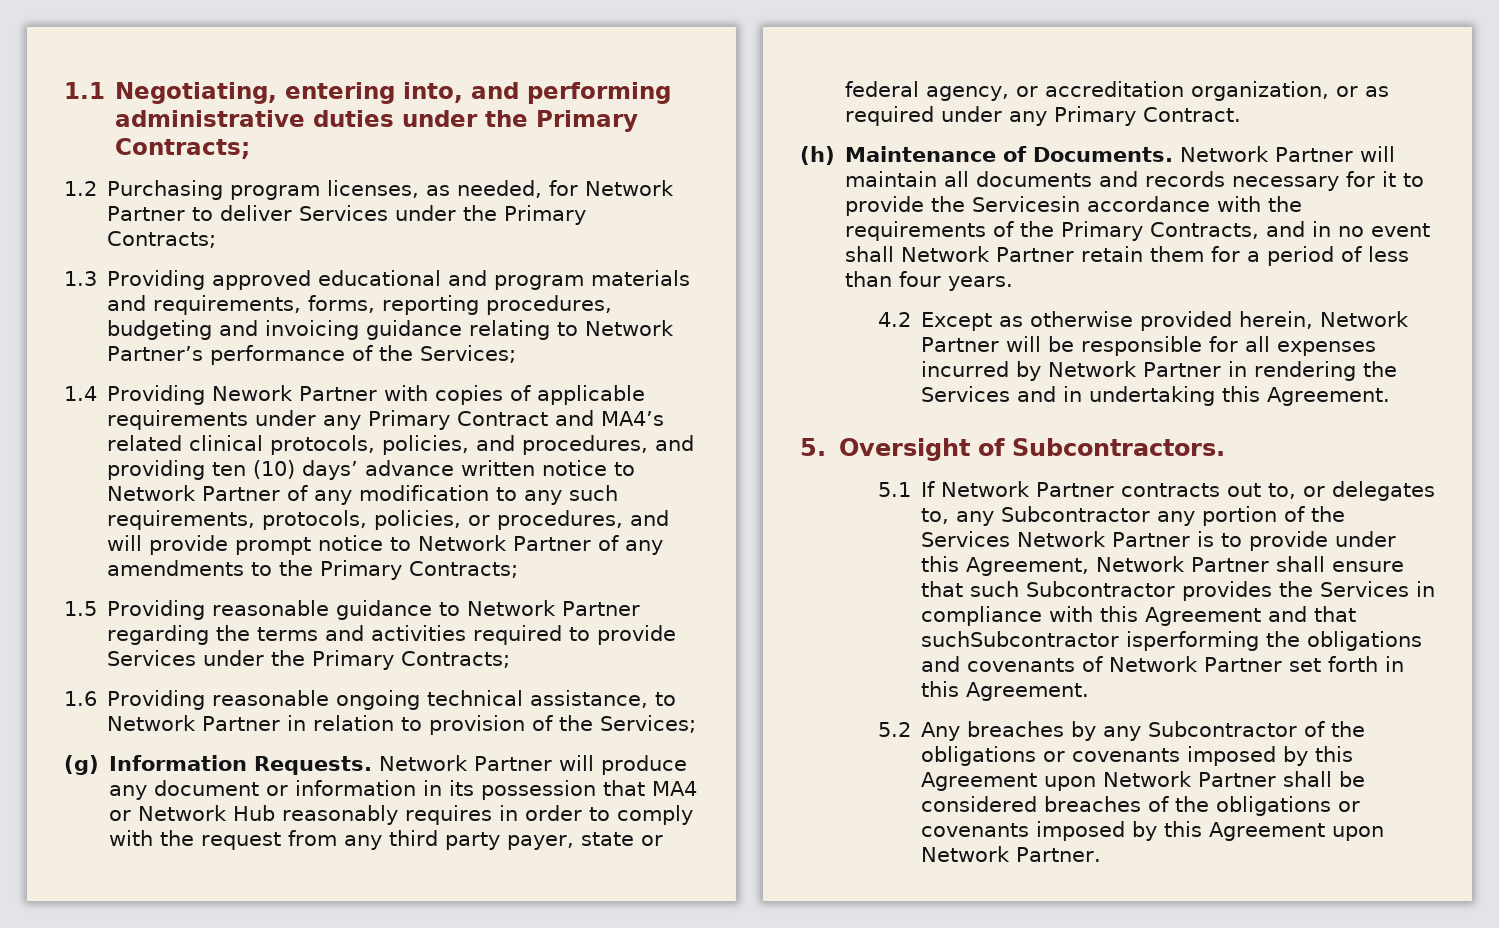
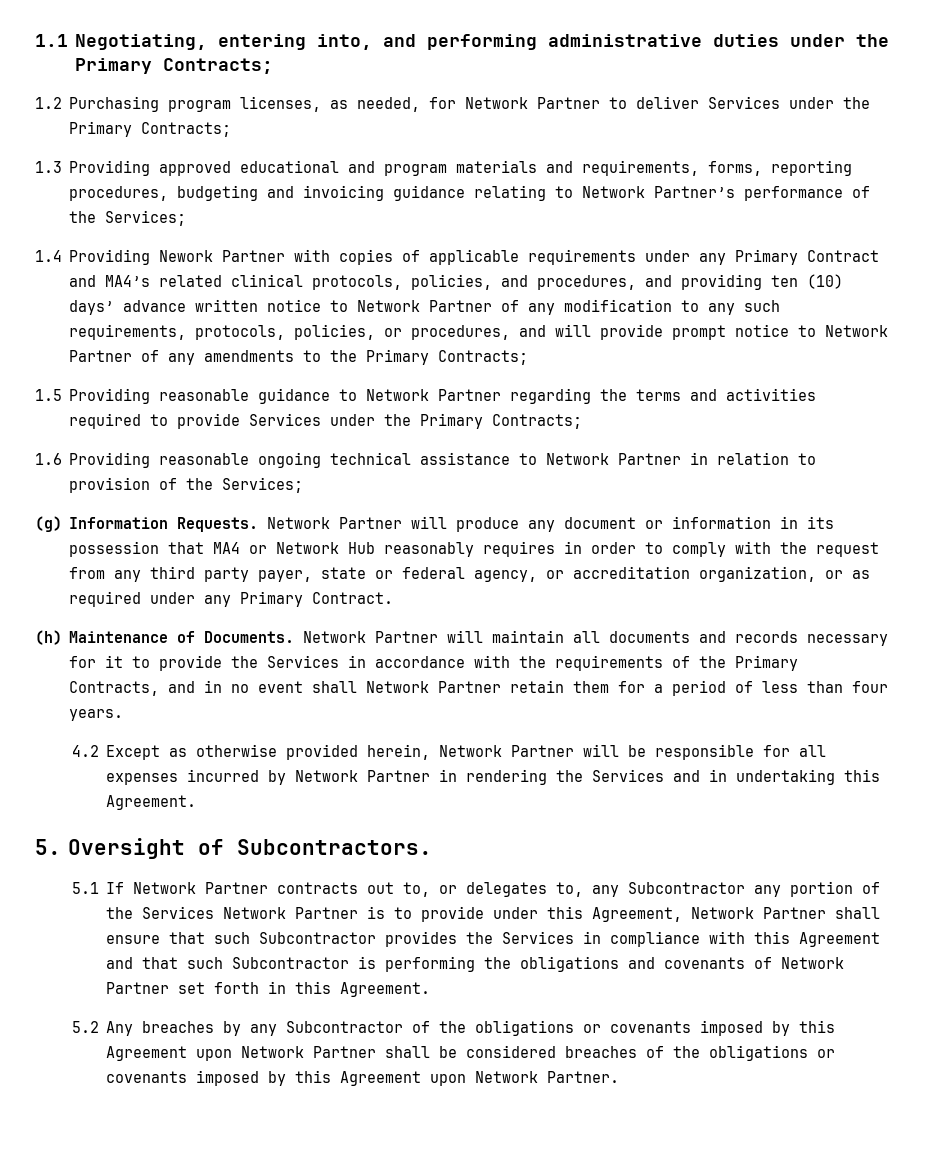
[530,690,649,708] assistance, -> [420,452,511,465] assistance
[972,196,1081,212] Servicesin -> [267,655,367,668] Services in
[920,631,1259,651] suchSubcontractor isperforming -> [186,956,475,972] such Subcontractor is performing

